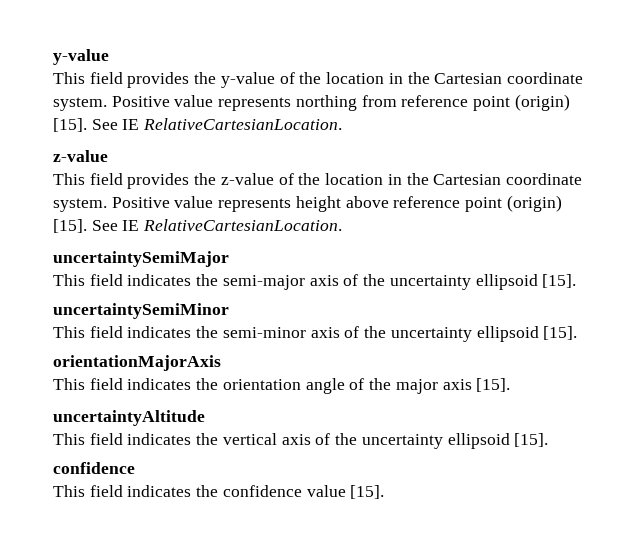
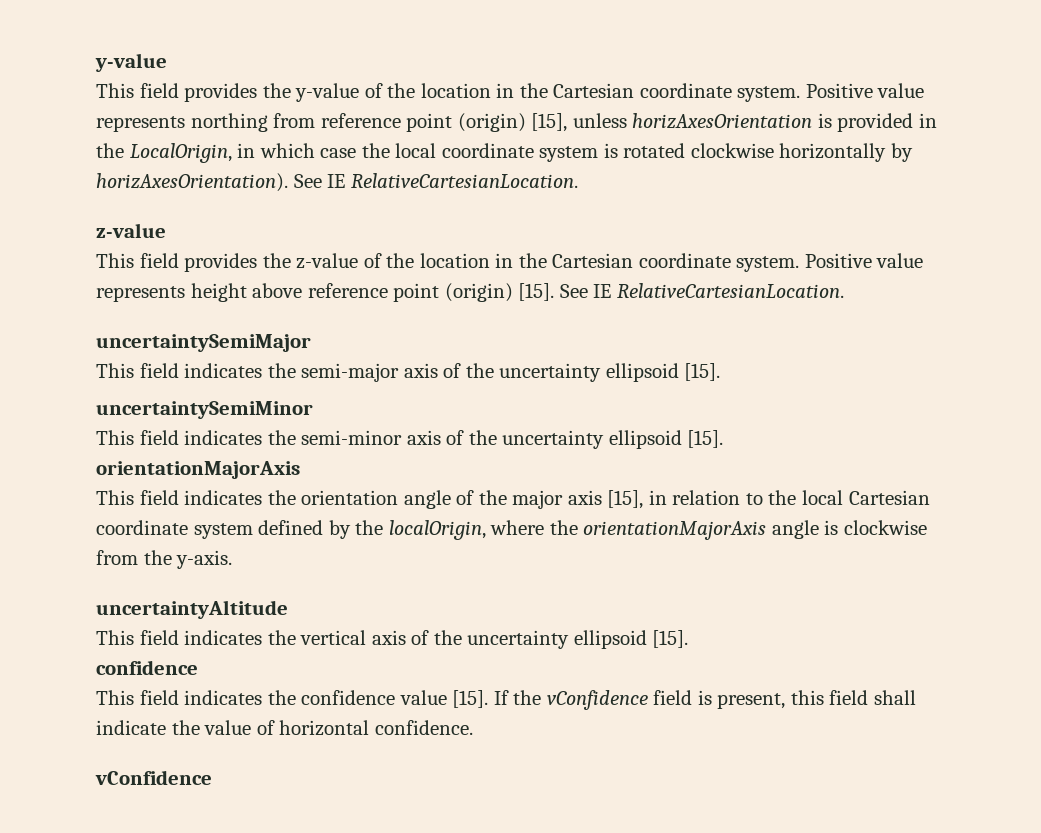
[53,118,87,132] [15]. -> [531,113,937,132] [96,143,913,163] [96,173,288,192] [15], unless horizAxesOrientation is provided in the LocalOrigin, in which case the local coordinate system is rotated clockwise horizontally by horizAxesOrientation).
[476,378,511,392] [15]. -> [607,490,930,509] [96,520,927,540] [96,550,233,569] [15], in relation to the local Cartesian coordinate system defined by the localOrigin, where the orientationMajorAxis angle is clockwise from the y-axis.
(385, 492) none -> [493,690,917,710] [96,720,473,736] [95,770,212,785] If the vConfidence field is present, this field shall indicate the value of horizontal confidence. // vConfidence

